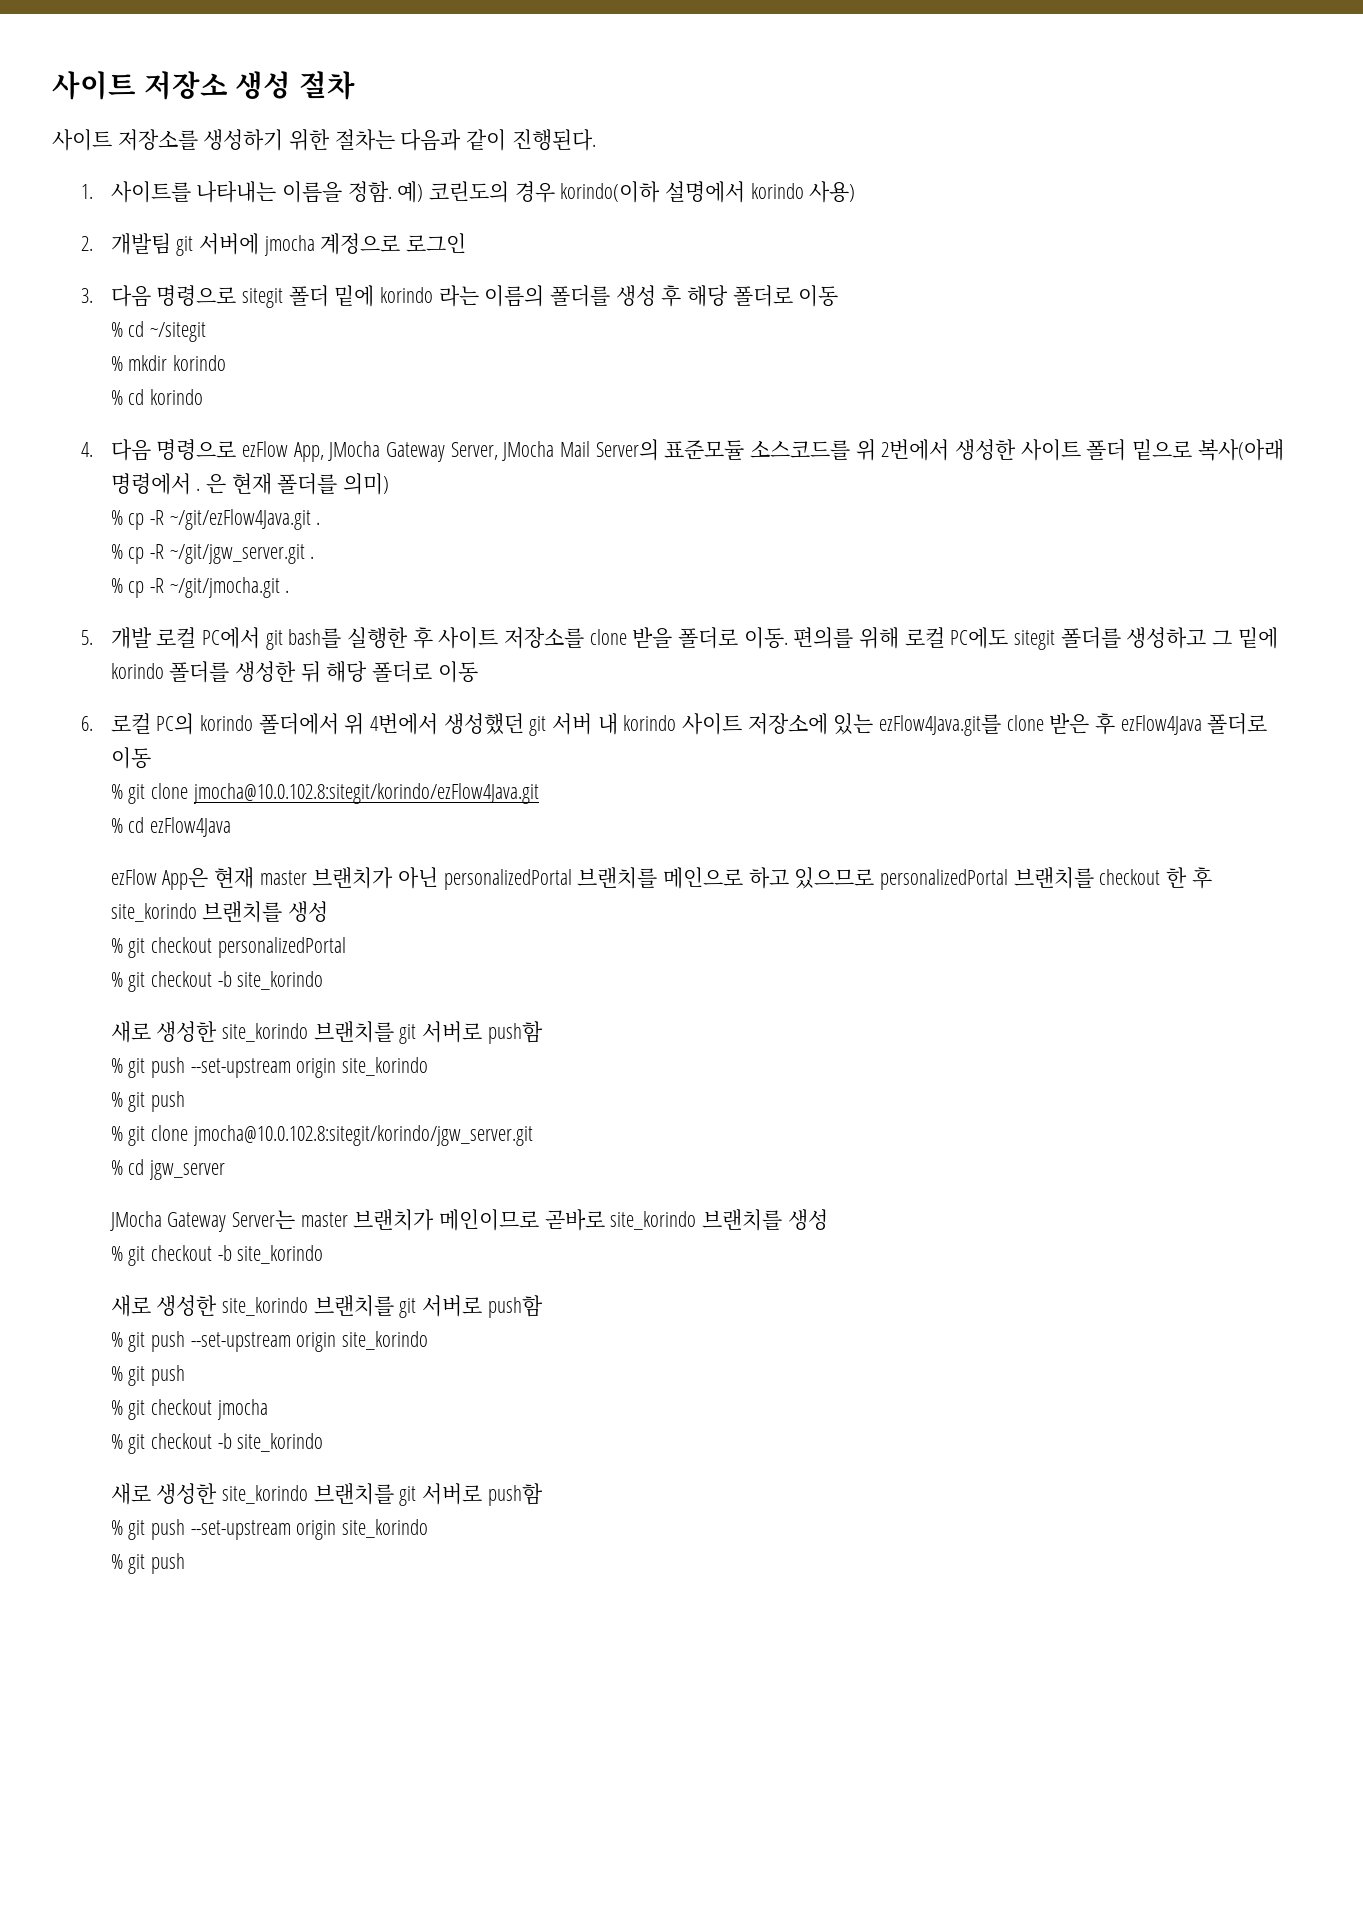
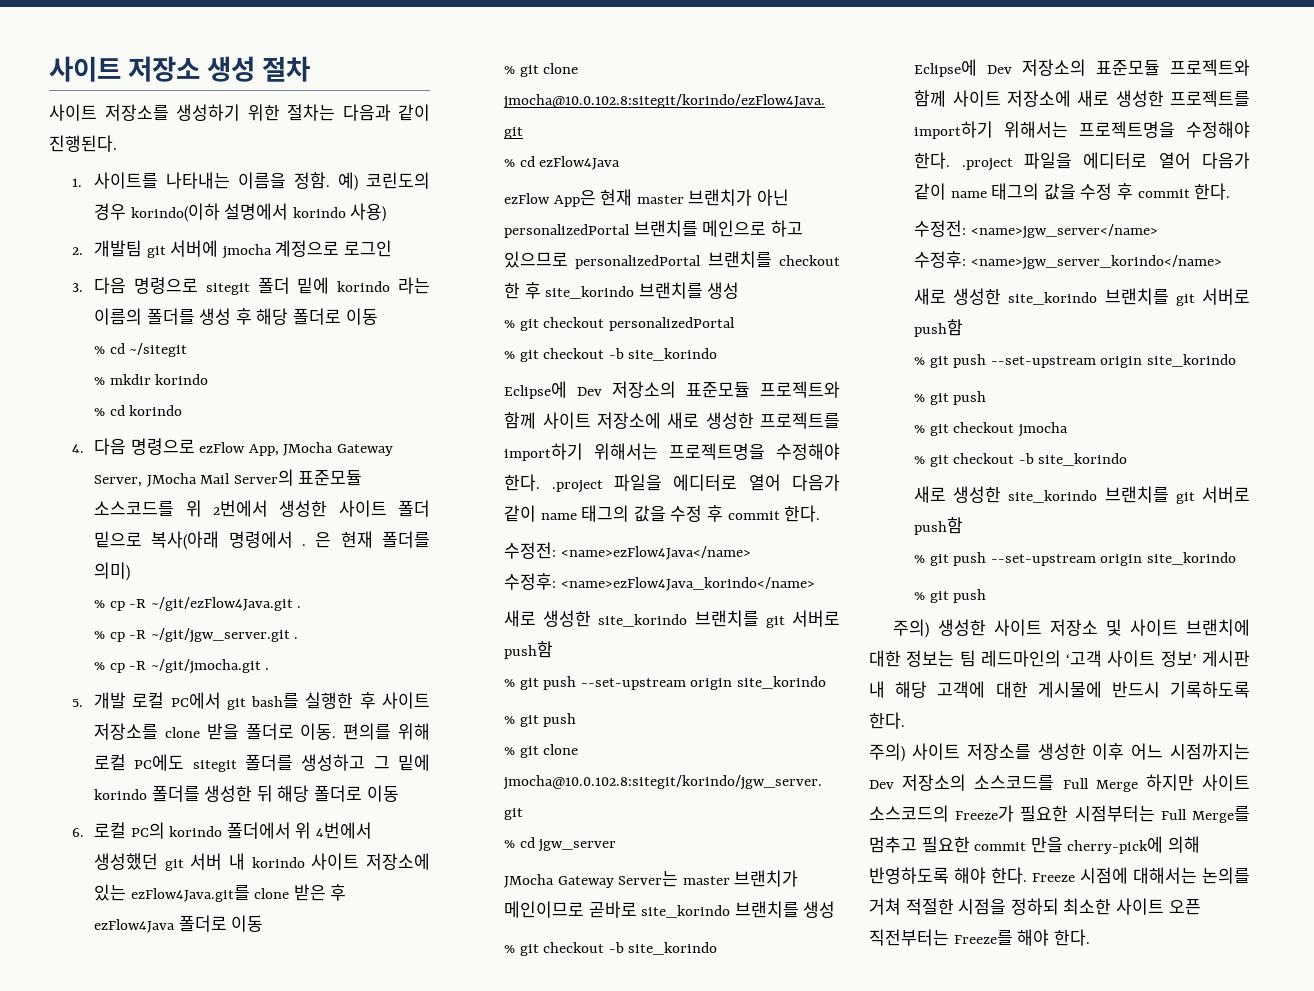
(324, 980) none -> [504,381,840,399] [504,412,840,429] [504,443,840,461] [504,474,840,493] [504,505,821,522] [504,542,751,560] [504,573,815,591] // Eclipse에 Dev 저장소의 표준모듈 프로젝트와 함께 사이트 저장소에 새로 생성한 프로젝트를 import하기 위해서는 프로젝트명을 수정해야 한다. .project 파일을 에디터로 열어 다음가 같이 name 태그의 값을 수정 후 commit 한다. // 수정전: <name>ezFlow4Java</name> // 수정후: <name>ezFlow4Java_korindo</name>
(324, 1254) none -> [914,59,1250,77] [914,90,1250,107] [914,121,1250,139] [914,152,1250,171] [914,183,1231,200] [914,220,1158,239] [914,251,1222,270] // Eclipse에 Dev 저장소의 표준모듈 프로젝트와 함께 사이트 저장소에 새로 생성한 프로젝트를 import하기 위해서는 프로젝트명을 수정해야 한다. .project 파일을 에디터로 열어 다음가 같이 name 태그의 값을 수정 후 commit 한다. // 수정전: <name>jgw_server</name> // 수정후: <name>jgw_server_korindo</name>
(186, 1563) none -> [893,619,1250,638] [869,650,1250,667] [869,681,1250,698] [869,712,905,729] [869,743,1250,762] [869,774,1250,792] [869,805,1250,823] [869,836,1200,854] [869,867,1250,884] [869,898,1201,915] [869,929,1090,946] // 주의) 생성한 사이트 저장소 및 사이트 브랜치에 대한 정보는 팀 레드마인의 ‘고객 사이트 정보’ 게시판 내 해당 고객에 대한 게시물에 반드시 기록하도록 한다. // 주의) 사이트 저장소를 생성한 이후 어느 시점까지는 Dev 저장소의 소스코드를 Full Merge 하지만 사이트 소스코드의 Freeze가 필요한 시점부터는 Full Merge를 멈추고 필요한 commit 만을 cherry-pick에 의해 반영하도록 해야 한다. Freeze 시점에 대해서는 논의를 거쳐 적절한 시점을 정하되 최소한 사이트 오픈 직전부터는 Freeze를 해야 한다.

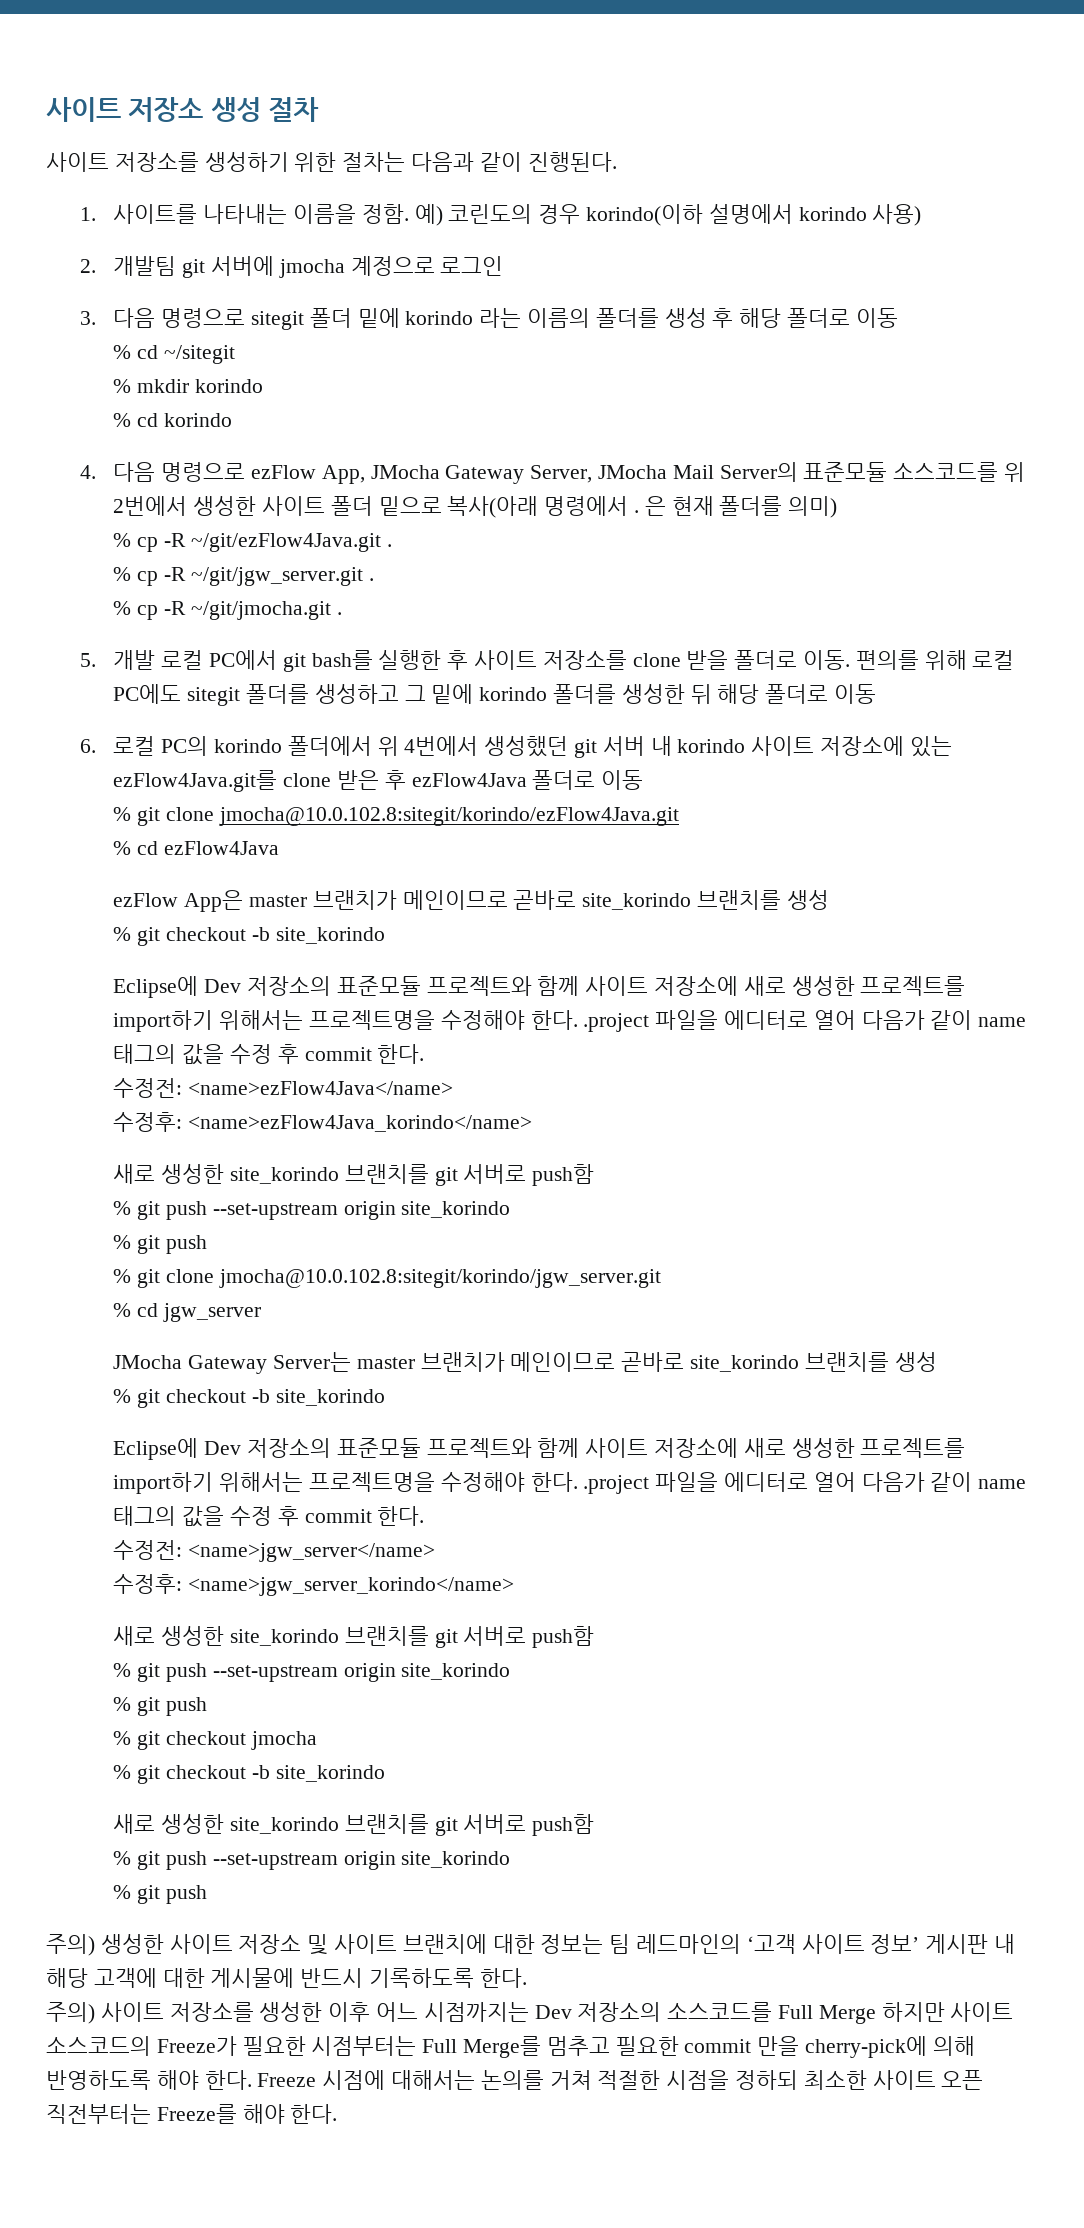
[600,189,790,206] [504,220,803,238] [504,251,840,269] [504,282,740,299] [504,317,735,331] 현재 master 브랜치가 아닌 personalizedPortal 브랜치를 메인으로 하고 있으므로 personalizedPortal 브랜치를 checkout 한 후 site_korindo 브랜치를 생성 // % git checkout personalizedPortal -> [248,890,829,910] master 브랜치가 메인이므로 곧바로 site_korindo 브랜치를 생성

